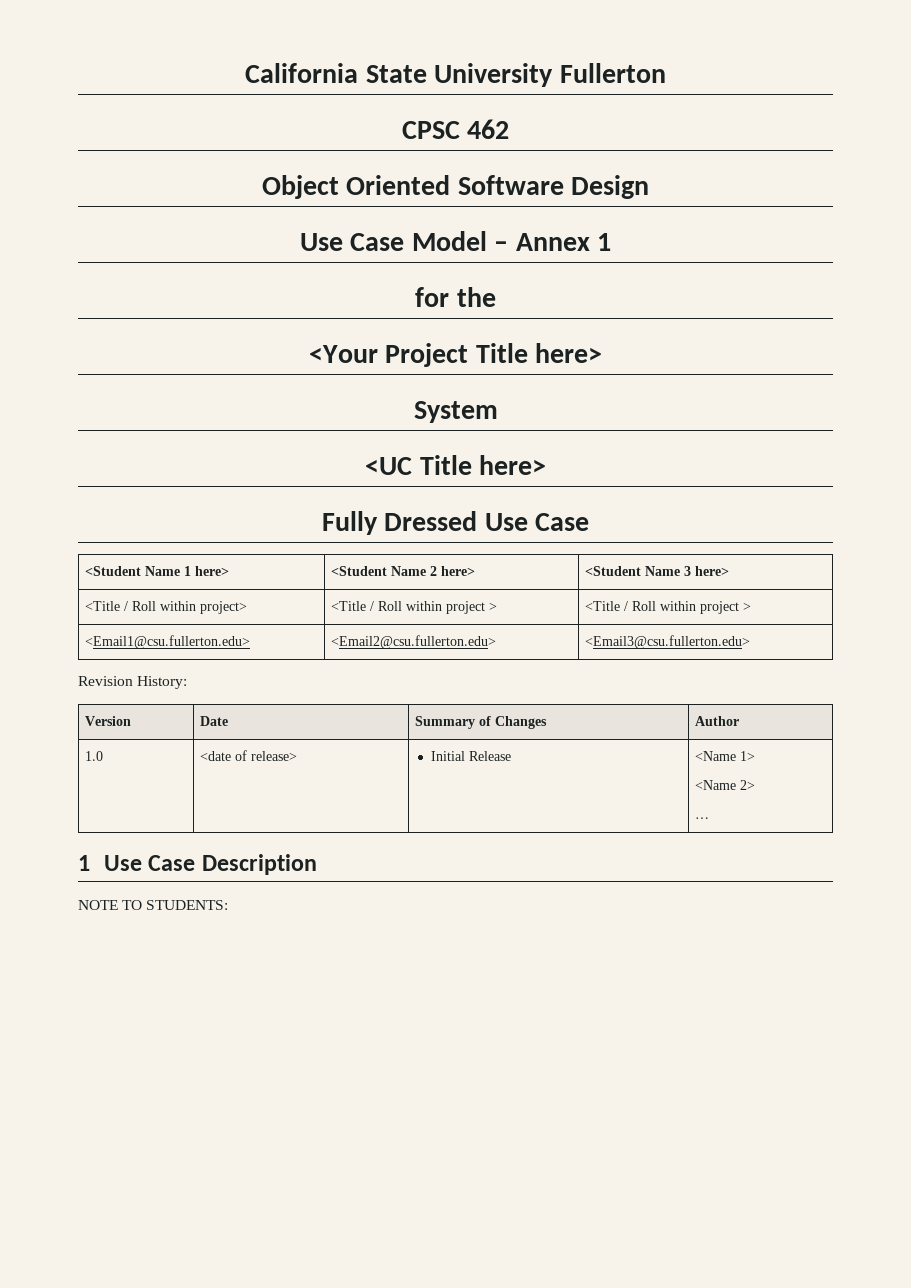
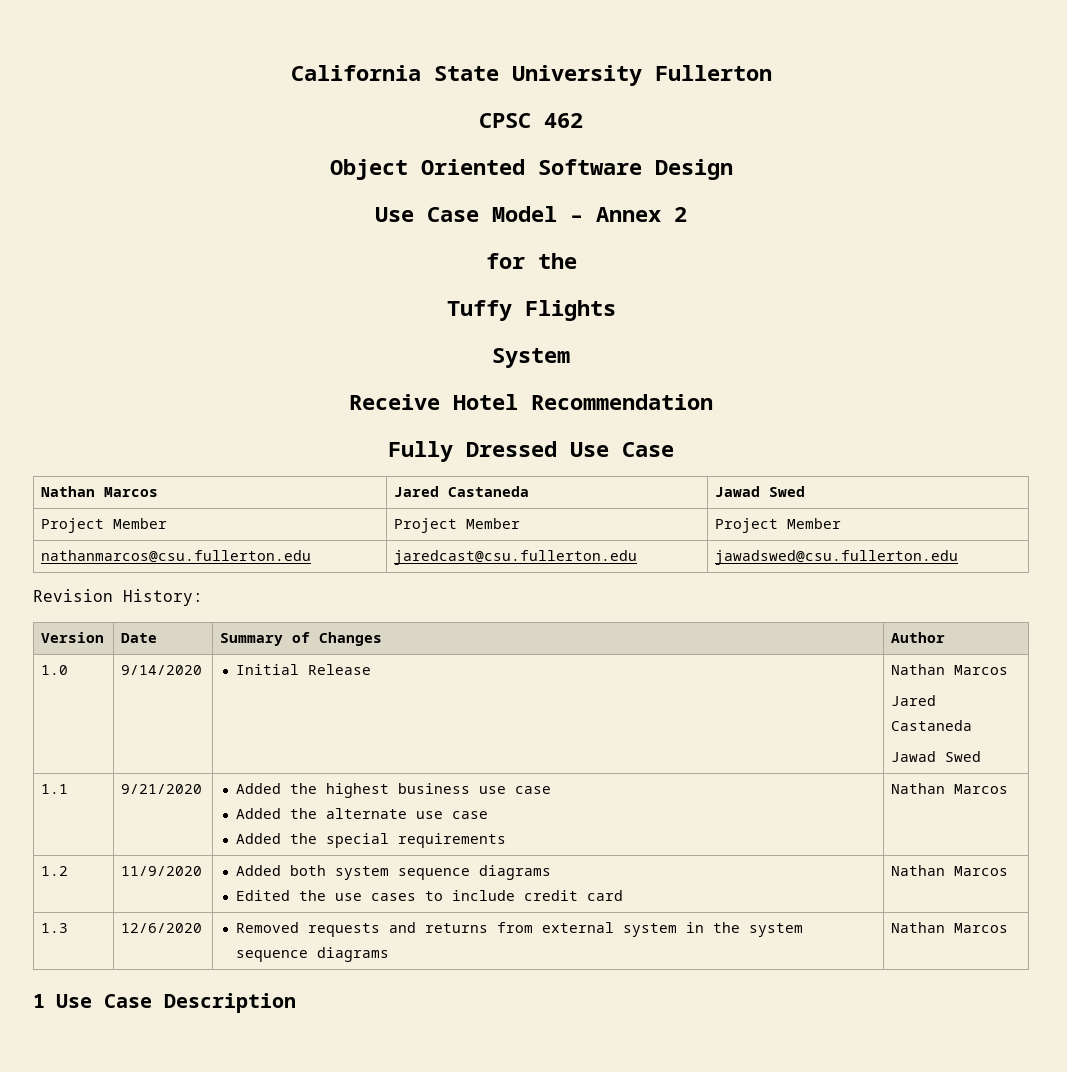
[597,233,612,251] 1 -> [674,207,687,222] 2
[308,343,603,367] [413,401,498,423] [364,455,547,475] [321,511,590,535] [85,566,230,576] [331,566,476,576] [585,566,730,576] [85,601,248,614] [331,601,498,614] [585,601,752,614] [85,635,251,649] [331,635,497,649] [585,635,751,649] <Your Project Title here> // System // <UC Title here> // Fully Dressed Use Case // <Student Name 1 here> | <Student Name 2 here> | <Student Name 3 here> // <Title / Roll within project> | <Title / Roll within project > | <Title / Roll within project > // <Email1@csu.fullerton.edu> | <Email2@csu.fullerton.edu> | <Email3@csu.fullerton.edu> -> [446,300,616,321] [492,348,570,368] [349,394,713,410] [388,441,674,462] [41,486,159,497] [394,486,530,497] [715,486,806,497] [41,518,168,533] [394,518,521,533] [715,518,842,533] [41,550,312,563] [394,550,638,565] [715,550,959,565] Tuffy Flights // System // Receive Hotel Recommendation // Fully Dressed Use Case // Nathan Marcos | Jared Castaneda | Jawad Swed // Project Member | Project Member | Project Member // nathanmarcos@csu.fullerton.edu | jaredcast@csu.fullerton.edu | jawadswed@csu.fullerton.edu
[200,750,298,761] <date of release> -> [121,665,203,675] 9/14/2020
[695,751,756,761] [695,780,756,790] [695,817,710,819] <Name 1> // <Name 2> // … -> [891,664,1009,675] [891,695,937,706] [891,720,973,731] [891,751,982,762] [41,784,69,794] [121,784,203,794] [236,783,552,798] [236,808,489,819] [236,833,507,848] [891,783,1009,794] [41,866,69,876] [121,866,203,876] [236,865,552,880] [236,890,624,901] [891,865,1009,876] [41,923,69,933] [121,923,203,933] [236,922,804,937] [236,947,390,962] [891,922,1009,933] Nathan Marcos // Jared Castaneda // Jawad Swed // 1.1 | 9/21/2020 | Added the highest business use case // Added the alternate use case // Added the special requirements | Nathan Marcos // 1.2 | 11/9/2020 | Added both system sequence diagrams // Edited the use cases to include credit card | Nathan Marcos // 1.3 | 12/6/2020 | Removed requests and returns from external system in the system sequence diagrams | Nathan Marcos
[78,900,229,910] // NOTE TO STUDENTS: -> (296, 1003) none

